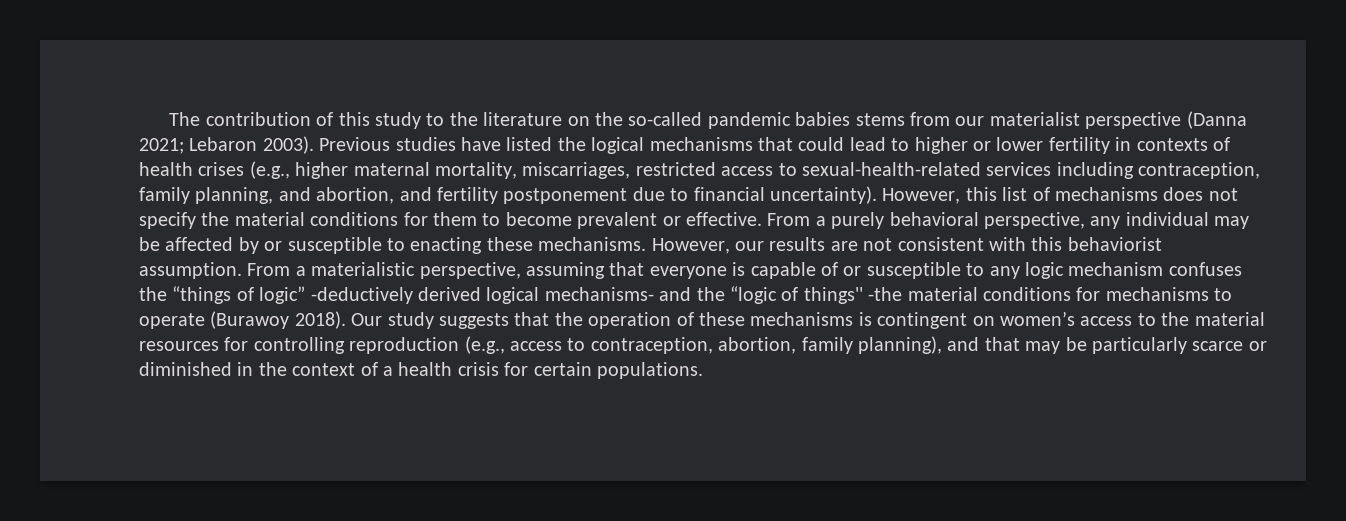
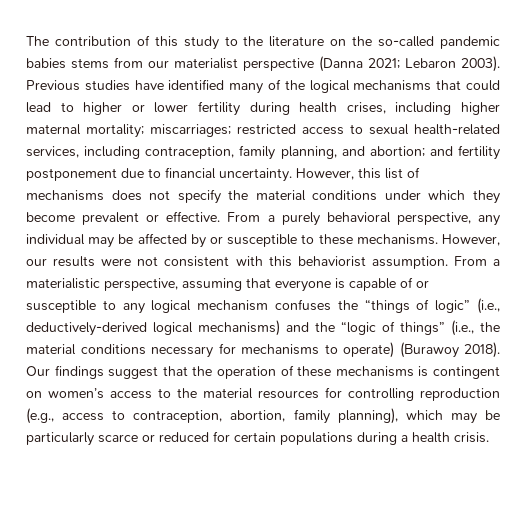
[506,137,553,151] listed -> [168,79,281,94] identified many of
[1115,137,1230,151] [139,161,1052,179] in contexts of health crises (e.g., higher maternal mortality, miscarriages, restricted access to sexual-health-related services -> [249,102,501,115] [26,124,500,138] [26,146,79,158] during health crises, including higher maternal mortality; miscarriages; restricted access to sexual health-related services,
[316,187,395,204] abortion, -> [369,146,425,157] abortion;
[769,186,877,204] uncertainty). -> [219,168,292,182] uncertainty.
[403,212,501,226] for them to -> [384,190,500,204] under which they
[410,237,483,254] enacting -> (315, 239) none
[830,241,858,251] are -> [101,258,132,266] were
[1024,262,1064,279] logic -> [151,300,192,313] logical
[310,287,654,304] -deductively derived logical mechanisms- -> [477,298,501,314] [26,320,280,336] (i.e., deductively-derived logical mechanisms)
[803,287,1071,304] things'' -the material conditions -> [400,320,500,336] [26,344,213,358] things” (i.e., the material conditions necessary
[139,313,205,329] operate -> [343,342,394,358] operate)
[387,312,509,329] study suggests -> [54,365,159,379] findings suggest
[947,337,1020,351] and that -> [405,410,443,420] which
[139,362,703,379] diminished in the context of a health crisis for certain populations. -> [159,431,489,445] reduced for certain populations during a health crisis.

